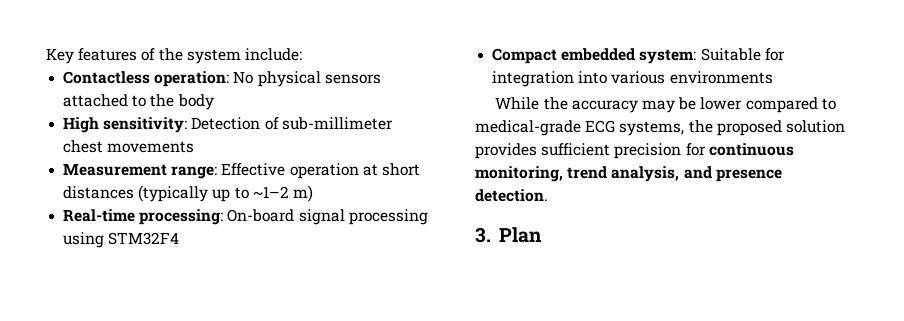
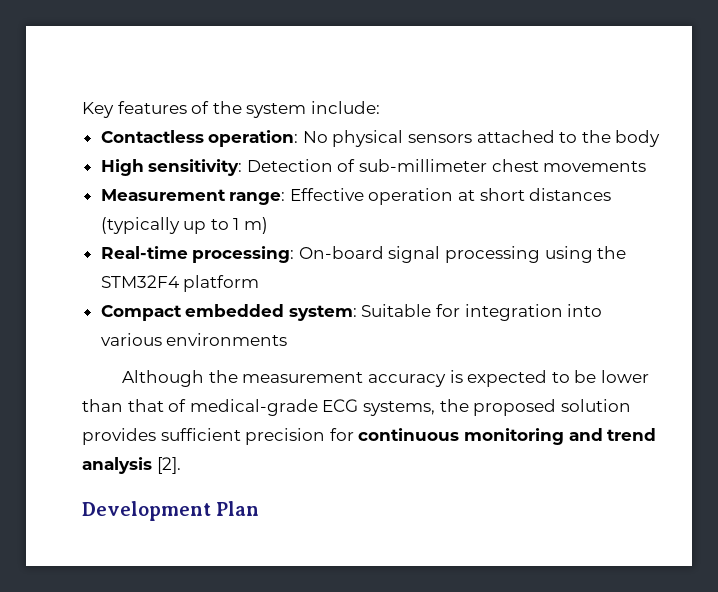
[252,186,289,198] ~1–2 -> [233,218,240,230] 1
(105, 240) none -> [597,246,627,259] the
(180, 238) none -> [183,275,260,292] platform
[495,97,836,113] While the accuracy may be lower compared to -> [122,370,650,387] [82,399,187,412] Although the measurement accuracy is expected to be lower than that of
[475,166,782,182] [475,189,548,202] [475,227,491,243] monitoring, trend analysis, and presence detection. // 3. -> [463,428,657,445] [82,457,181,474] [82,501,211,521] monitoring and trend analysis [2]. // Development

